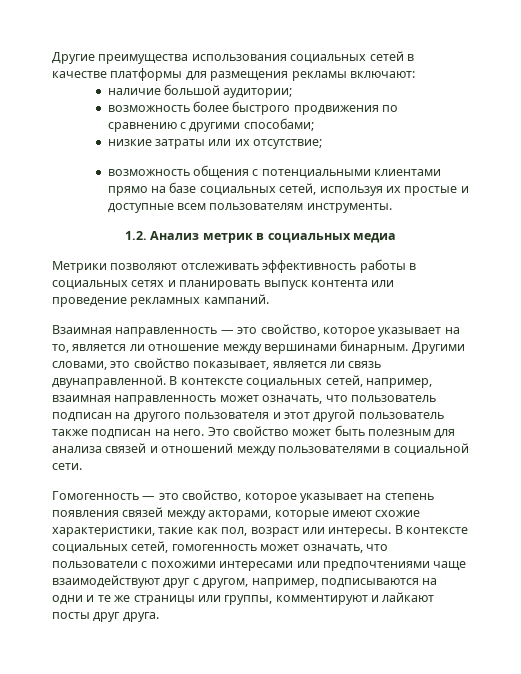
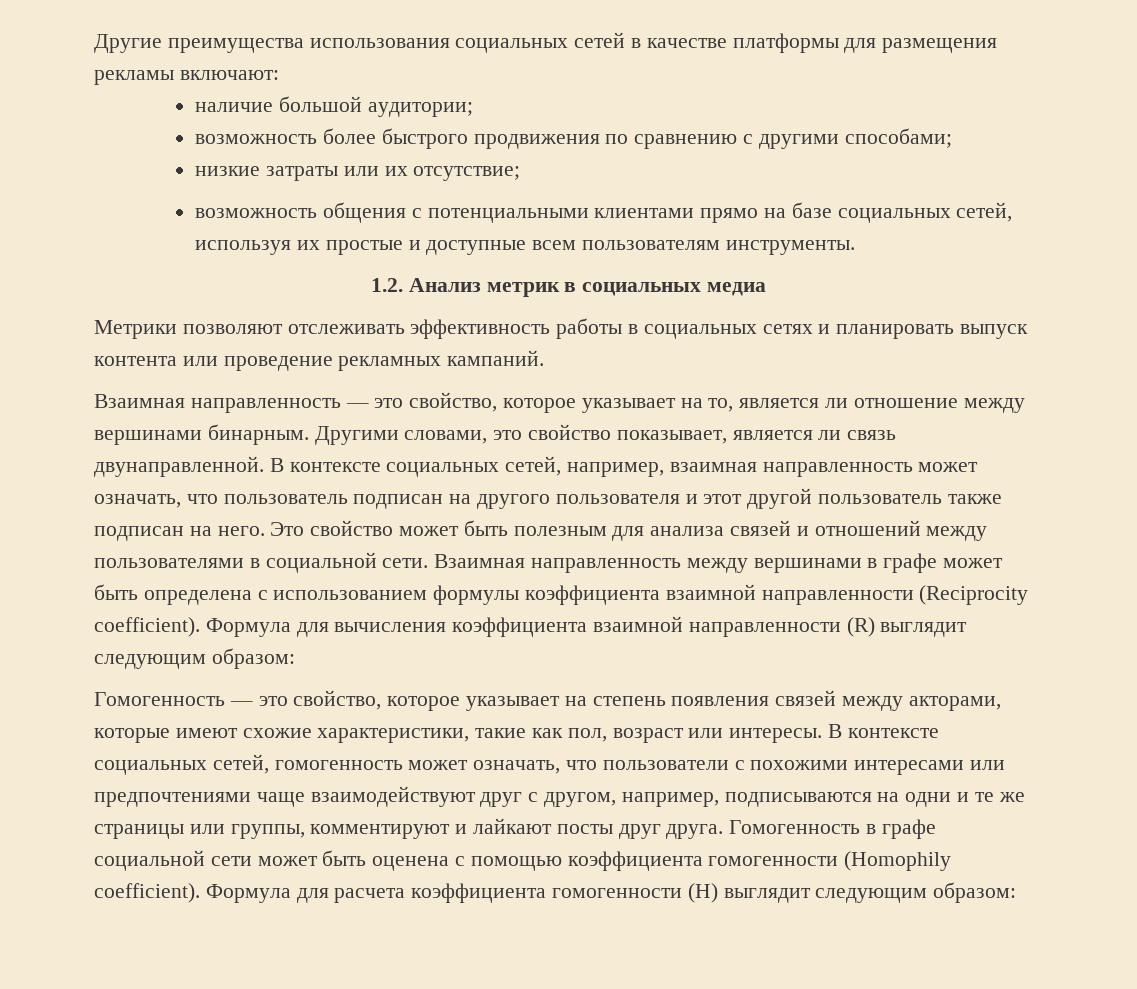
(82, 466) none -> [434,553,1004,573] [94,584,1029,605] [94,616,968,637] [94,648,295,669] Взаимная направленность между вершинами в графе может быть определена с использованием формулы коэффициента взаимной направленности (Reciprocity coefficient). Формула для вычисления коэффициента взаимной направленности (R) выглядит следующим образом:
(159, 617) none -> [729,819,936,839] [94,850,952,871] [94,882,1017,903] Гомогенность в графе социальной сети может быть оценена с помощью коэффициента гомогенности (Homophily coefficient). Формула для расчета коэффициента гомогенности (H) выглядит следующим образом:

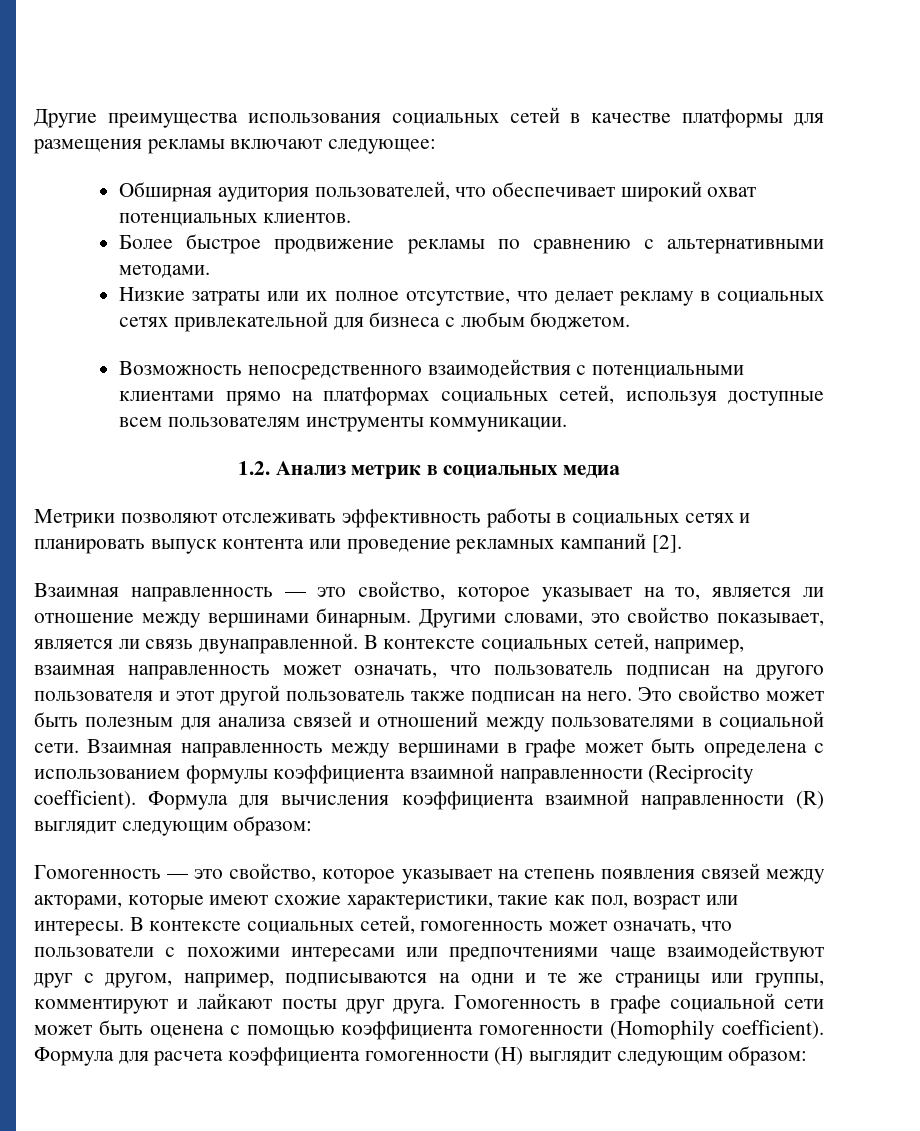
[179,70,279,80] [195,96,473,117] [195,128,952,149] [195,166,521,181] [195,202,406,223] включают: // наличие большой аудитории; // возможность более быстрого продвижения по сравнению с другими способами; // низкие затраты или их отсутствие; // возможность общения -> [230,139,437,154] [119,181,757,202] [119,213,351,226] [119,234,824,254] [119,265,211,278] [119,287,824,306] [119,311,631,332] [119,359,571,380] включают следующее: // Обширная аудитория пользователей, что обеспечивает широкий охват потенциальных клиентов. // Более быстрое продвижение рекламы по сравнению с альтернативными методами. // Низкие затраты или их полное отсутствие, что делает рекламу в социальных сетях привлекательной для бизнеса с любым бюджетом. // Возможность непосредственного взаимодействия
[791,202,832,218] базе -> [323,387,430,406] платформах
[296,240,421,255] их простые и -> (717, 398) none
[725,240,855,255] инструменты. -> [305,417,568,432] инструменты коммуникации.
[447,350,545,366] кампаний. -> [560,533,682,553] кампаний [2].

